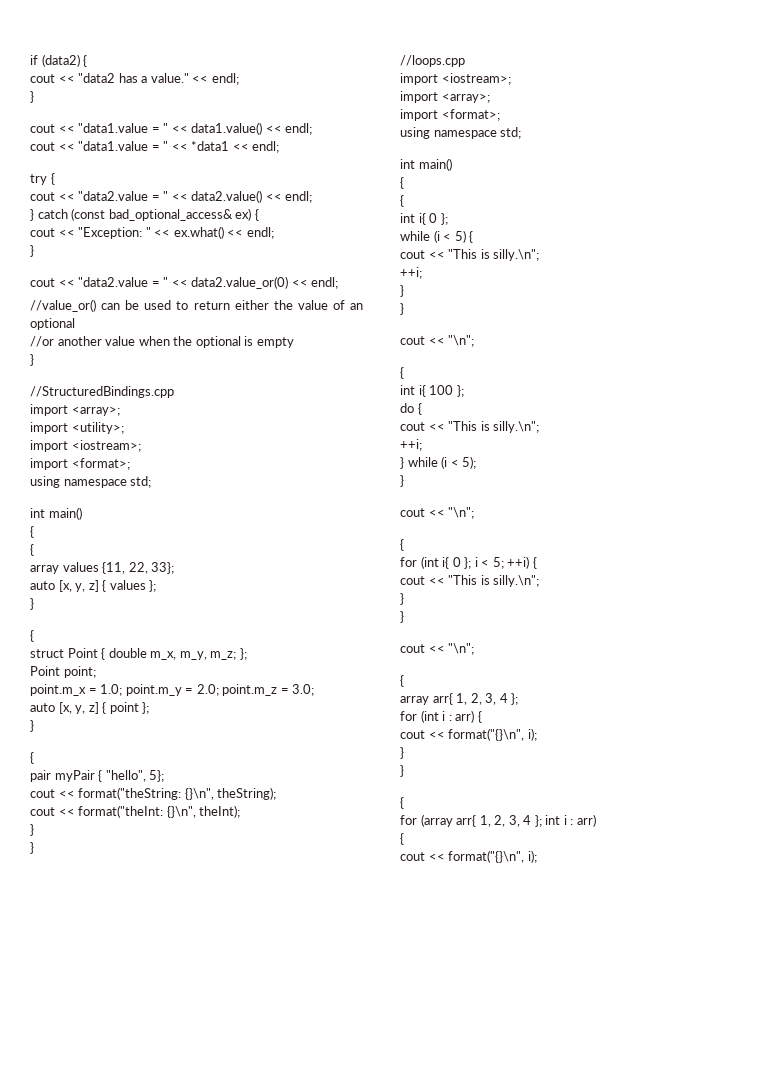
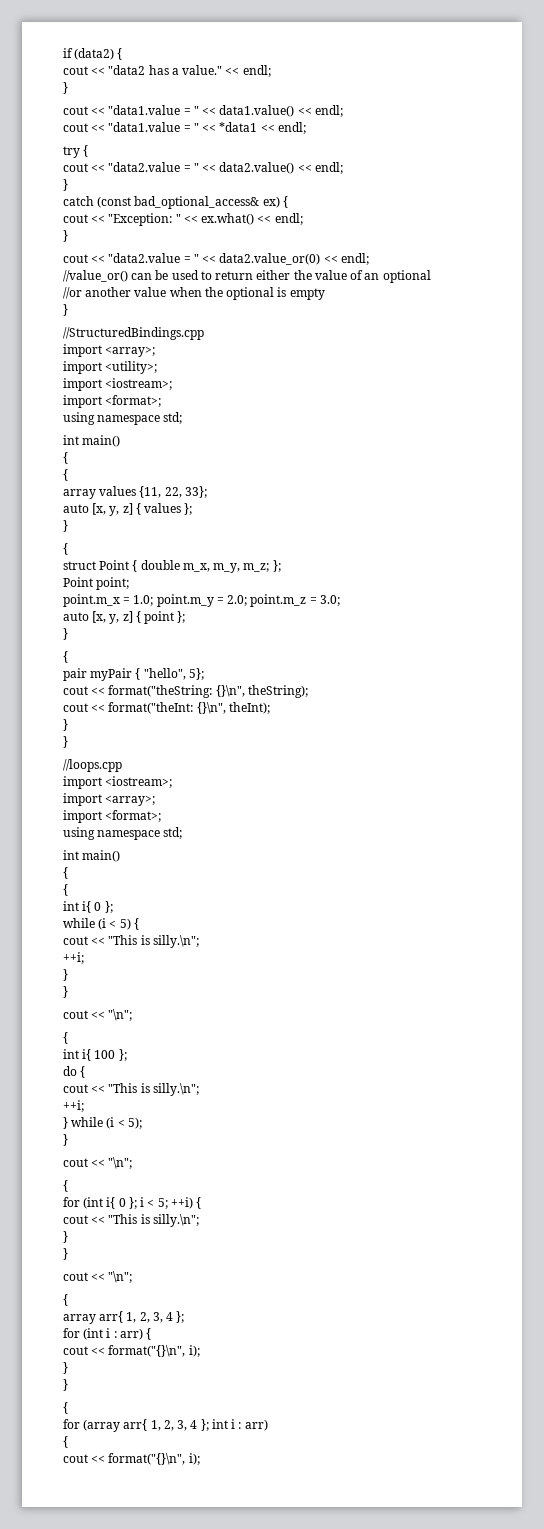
(34, 215) none -> (68, 185) //

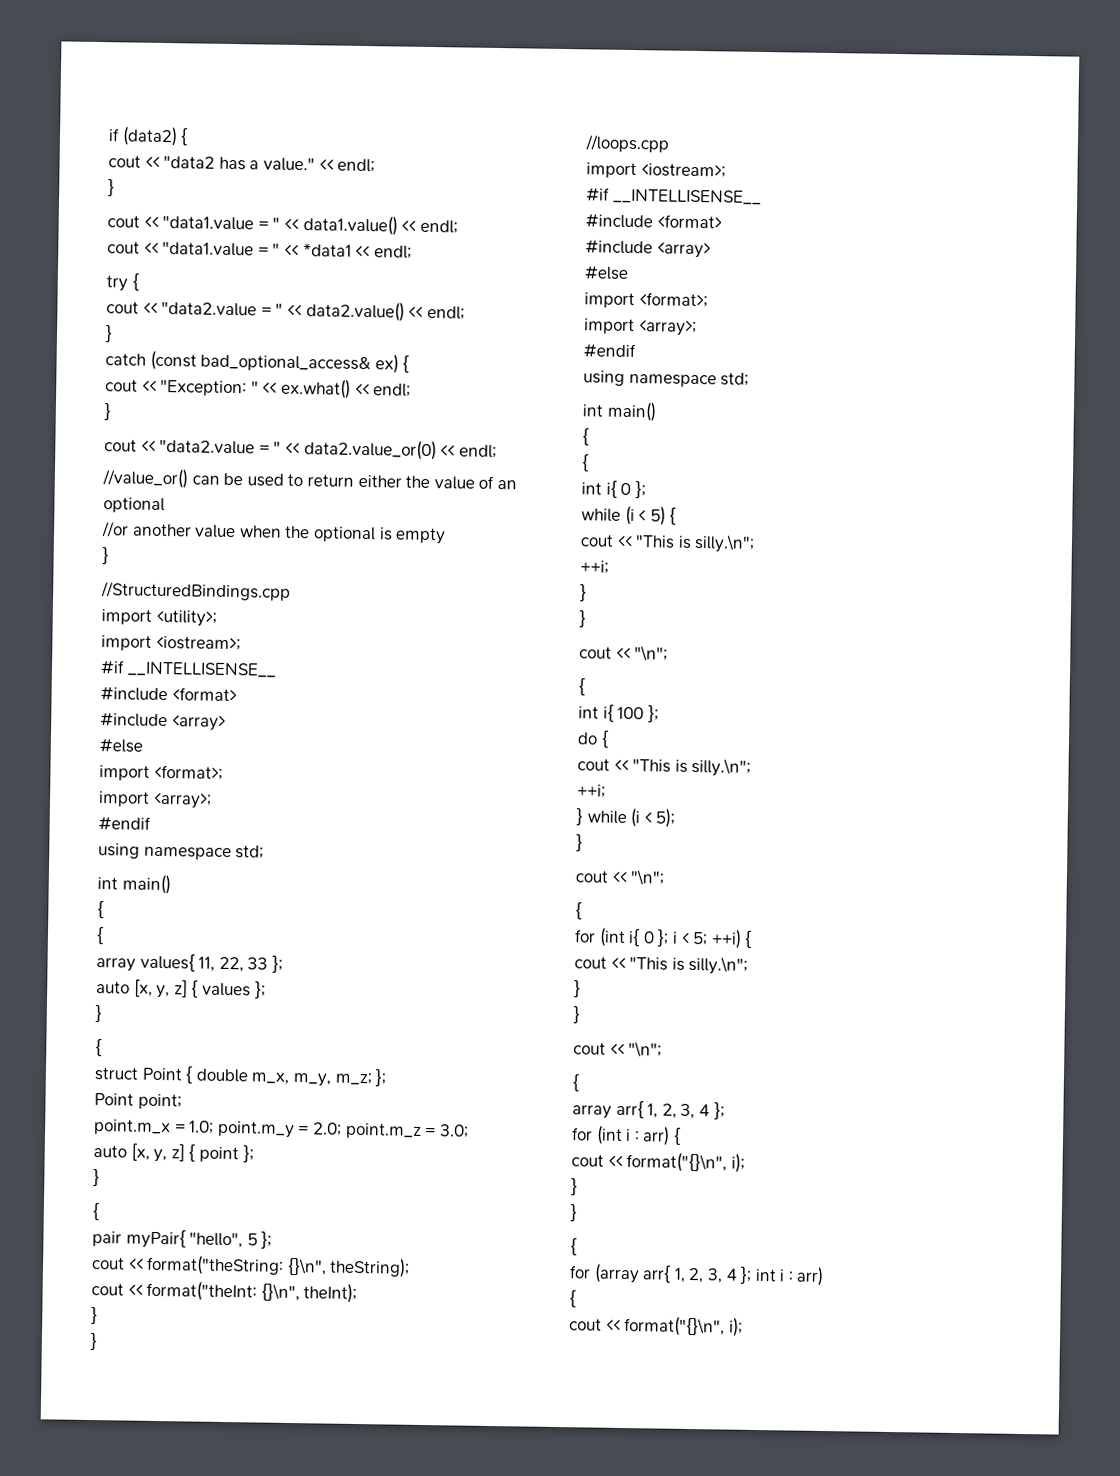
[63,344,156,357] // import <array>; -> (291, 591) none
[63,395,162,408] // import <format>; -> [100,660,277,678] [100,686,237,702] [100,712,226,731] [99,738,143,753] [99,764,223,781] [98,791,212,809] [98,816,151,831] // #if __INTELLISENSE__ // #include <format> // #include <array> // #else // import <format>; // import <array>; // #endif
[99,486,207,498] values {11, 22, 33}; -> [139,952,283,973] values{ 11, 22, 33 };
[90,668,204,681] myPair { "hello", 5}; -> [125,1228,273,1249] myPair{ "hello", 5 };
[63,793,156,806] [63,810,162,823] // import <array>; // import <format>; -> [586,187,762,205] [585,213,722,229] [585,239,711,259] [584,265,629,280] [584,292,708,309] [584,318,697,336] [583,343,636,359] // #if __INTELLISENSE__ // #include <format> // #include <array> // #else // import <format>; // import <array>; // #endif

